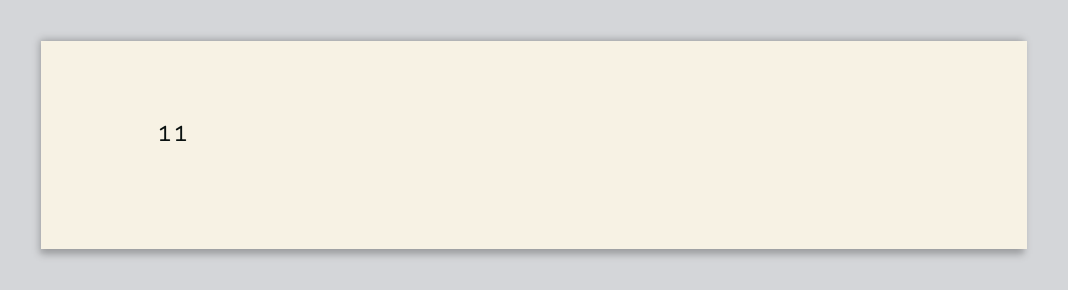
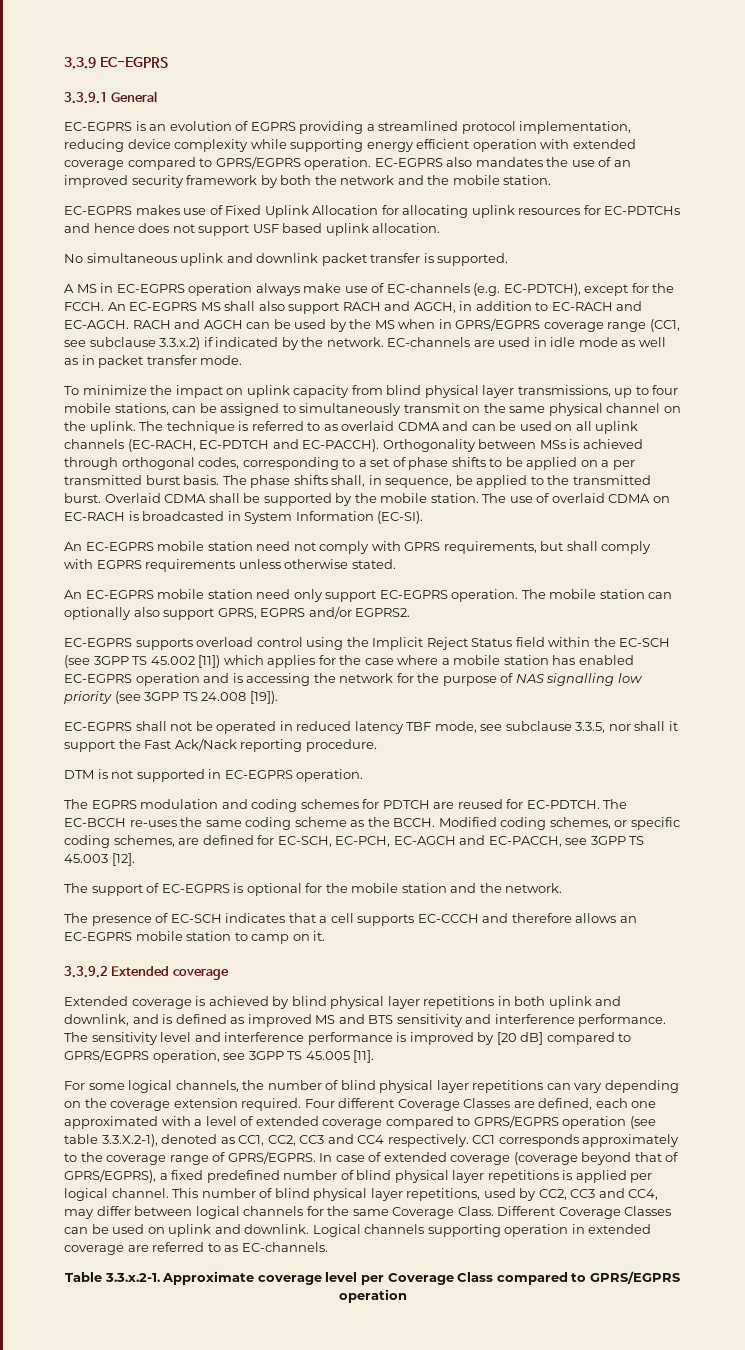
[157,125,189,141] 11 -> [64,57,168,69] [64,91,158,104] [64,121,632,134] [64,139,636,152] [64,156,631,170] [64,175,552,188] [64,205,681,218] [64,223,441,236] [64,253,509,266] [64,283,675,296] [64,301,643,314] [64,318,680,332] [64,337,666,350] [64,355,243,368] [64,385,679,398] [64,403,681,416] [64,421,639,434] [64,439,643,452] [64,457,635,470] [64,475,651,488] [64,493,670,506] [64,511,424,524] [64,541,652,554] [64,559,396,572] [64,589,673,602] [64,606,411,620] [64,637,671,650] [64,655,634,668] [64,673,643,686] [64,691,278,704] [64,721,678,734] [64,738,377,752] [64,769,364,782] [64,799,628,812] [64,817,680,830] [64,835,645,848] [64,853,135,866] [64,883,563,896] [64,913,637,926] [64,931,326,944] [64,966,229,980] [64,996,622,1009] [64,1014,667,1027] [64,1032,632,1045] [64,1049,375,1063] [64,1080,679,1093] [64,1098,657,1111] [64,1115,656,1129] [64,1134,680,1147] [64,1151,679,1165] [64,1169,653,1183] [64,1188,659,1201] [64,1206,672,1219] [64,1224,652,1237] [64,1242,328,1255] [65,1271,680,1285] [338,1289,407,1303] 3.3.9 EC-EGPRS // 3.3.9.1 General // EC-EGPRS is an evolution of EGPRS providing a streamlined protocol implementation, reducing device complexity while supporting energy efficient operation with extended coverage compared to GPRS/EGPRS operation. EC-EGPRS also mandates the use of an improved security framework by both the network and the mobile station. // EC-EGPRS makes use of Fixed Uplink Allocation for allocating uplink resources for EC-PDTCHs and hence does not support USF based uplink allocation. // No simultaneous uplink and downlink packet transfer is supported. // A MS in EC-EGPRS operation always make use of EC-channels (e.g. EC-PDTCH), except for the FCCH. An EC-EGPRS MS shall also support RACH and AGCH, in addition to EC-RACH and EC-AGCH. RACH and AGCH can be used by the MS when in GPRS/EGPRS coverage range (CC1, see subclause 3.3.x.2) if indicated by the network. EC-channels are used in idle mode as well as in packet transfer mode. // To minimize the impact on uplink capacity from blind physical layer transmissions, up to four mobile stations, can be assigned to simultaneously transmit on the same physical channel on the uplink. The technique is referred to as overlaid CDMA and can be used on all uplink channels (EC-RACH, EC-PDTCH and EC-PACCH). Orthogonality between MSs is achieved through orthogonal codes, corresponding to a set of phase shifts to be applied on a per transmitted burst basis. The phase shifts shall, in sequence, be applied to the transmitted burst. Overlaid CDMA shall be supported by the mobile station. The use of overlaid CDMA on EC-RACH is broadcasted in System Information (EC-SI). // An EC-EGPRS mobile station need not comply with GPRS requirements, but shall comply with EGPRS requirements unless otherwise stated. // An EC-EGPRS mobile station need only support EC-EGPRS operation. The mobile station can optionally also support GPRS, EGPRS and/or EGPRS2. // EC-EGPRS supports overload control using the Implicit Reject Status field within the EC-SCH (see 3GPP TS 45.002 [11]) which applies for the case where a mobile station has enabled EC-EGPRS operation and is accessing the network for the purpose of NAS signalling low priority (see 3GPP TS 24.008 [19]). // EC-EGPRS shall not be operated in reduced latency TBF mode, see subclause 3.3.5, nor shall it support the Fast Ack/Nack reporting procedure. // DTM is not supported in EC-EGPRS operation. // The EGPRS modulation and coding schemes for PDTCH are reused for EC-PDTCH. The EC-BCCH re-uses the same coding scheme as the BCCH. Modified coding schemes, or specific coding schemes, are defined for EC-SCH, EC-PCH, EC-AGCH and EC-PACCH, see 3GPP TS 45.003 [12]. // The support of EC-EGPRS is optional for the mobile station and the network. // The presence of EC-SCH indicates that a cell supports EC-CCCH and therefore allows an EC-EGPRS mobile station to camp on it. // 3.3.9.2 Extended coverage // Extended coverage is achieved by blind physical layer repetitions in both uplink and downlink, and is defined as improved MS and BTS sensitivity and interference performance. The sensitivity level and interference performance is improved by [20 dB] compared to GPRS/EGPRS operation, see 3GPP TS 45.005 [11]. // For some logical channels, the number of blind physical layer repetitions can vary depending on the coverage extension required. Four different Coverage Classes are defined, each one approximated with a level of extended coverage compared to GPRS/EGPRS operation (see table 3.3.X.2-1), denoted as CC1, CC2, CC3 and CC4 respectively. CC1 corresponds approximately to the coverage range of GPRS/EGPRS. In case of extended coverage (coverage beyond that of GPRS/EGPRS), a fixed predefined number of blind physical layer repetitions is applied per logical channel. This number of blind physical layer repetitions, used by CC2, CC3 and CC4, may differ between logical channels for the same Coverage Class. Different Coverage Classes can be used on uplink and downlink. Logical channels supporting operation in extended coverage are referred to as EC-channels. // Table 3.3.x.2-1. Approximate coverage level per Coverage Class compared to GPRS/EGPRS operation

